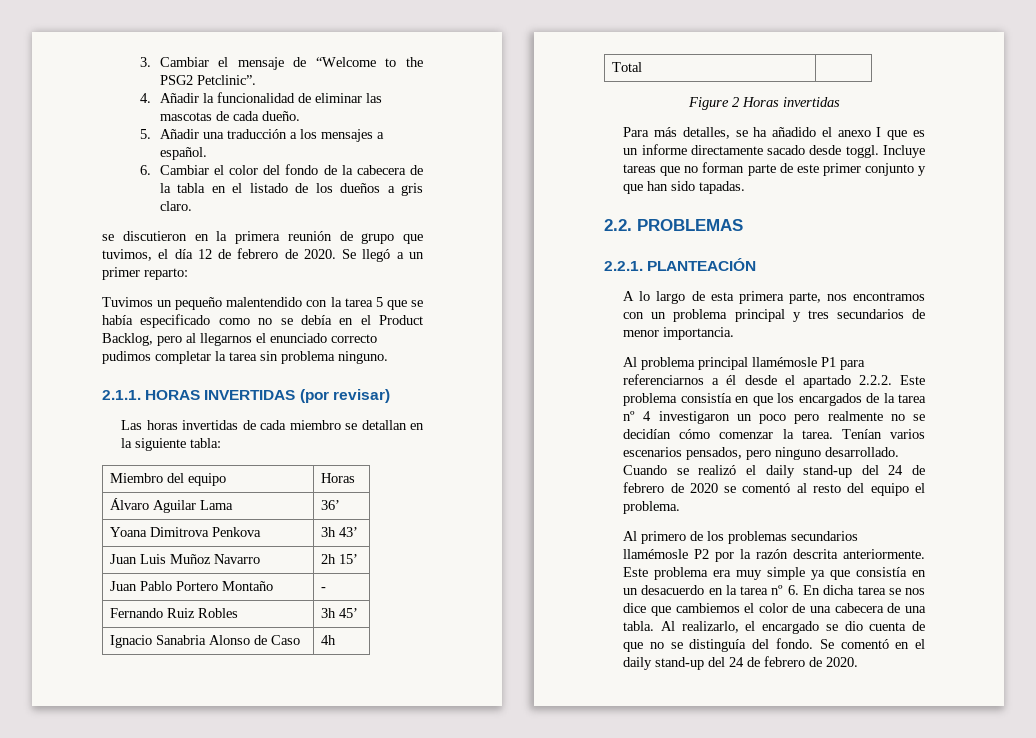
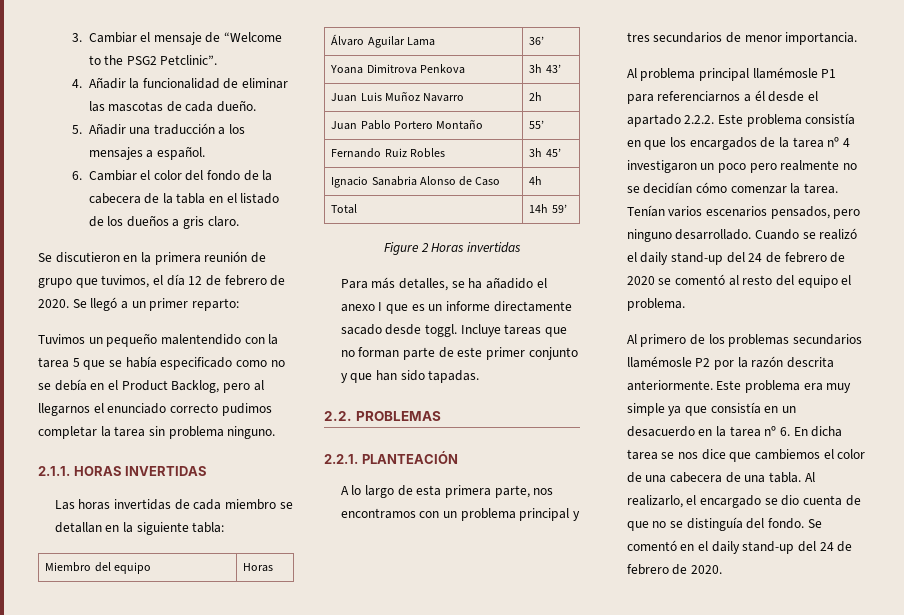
[102,234,114,241] se -> [38,253,52,262] Se
[299,389,390,403] (por revisar) -> (208, 471) none
[339,554,359,564] 15’ -> (543, 96) none
[321,587,327,591] - -> [529,120,545,129] 55’
(643, 67) none -> [529,204,567,213] 14h 59’

